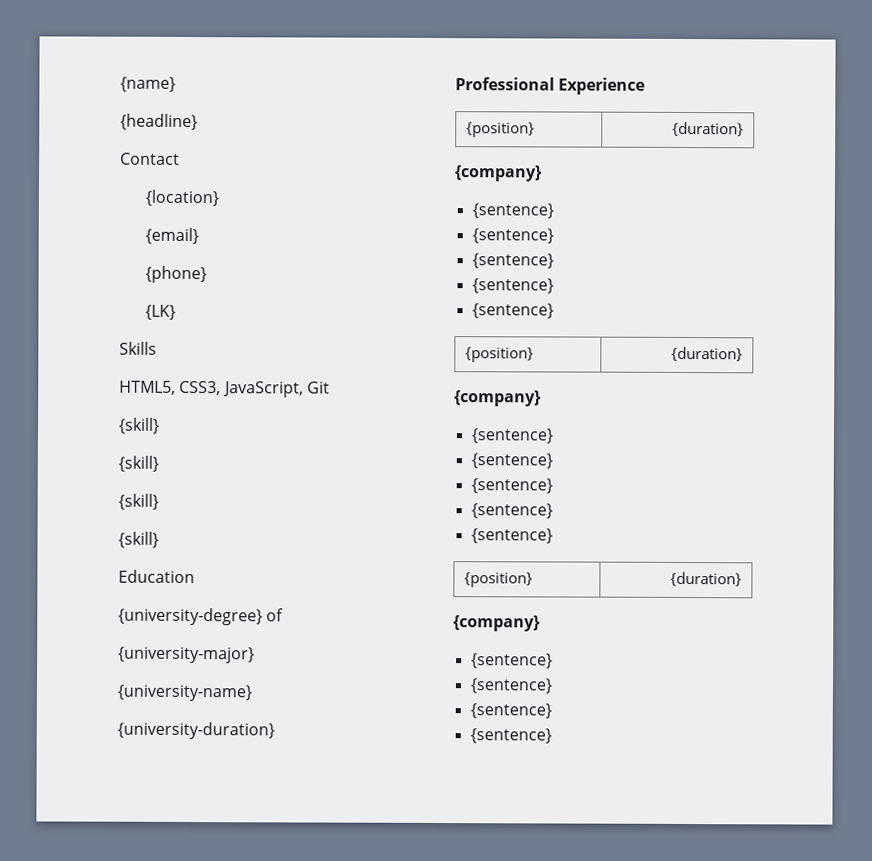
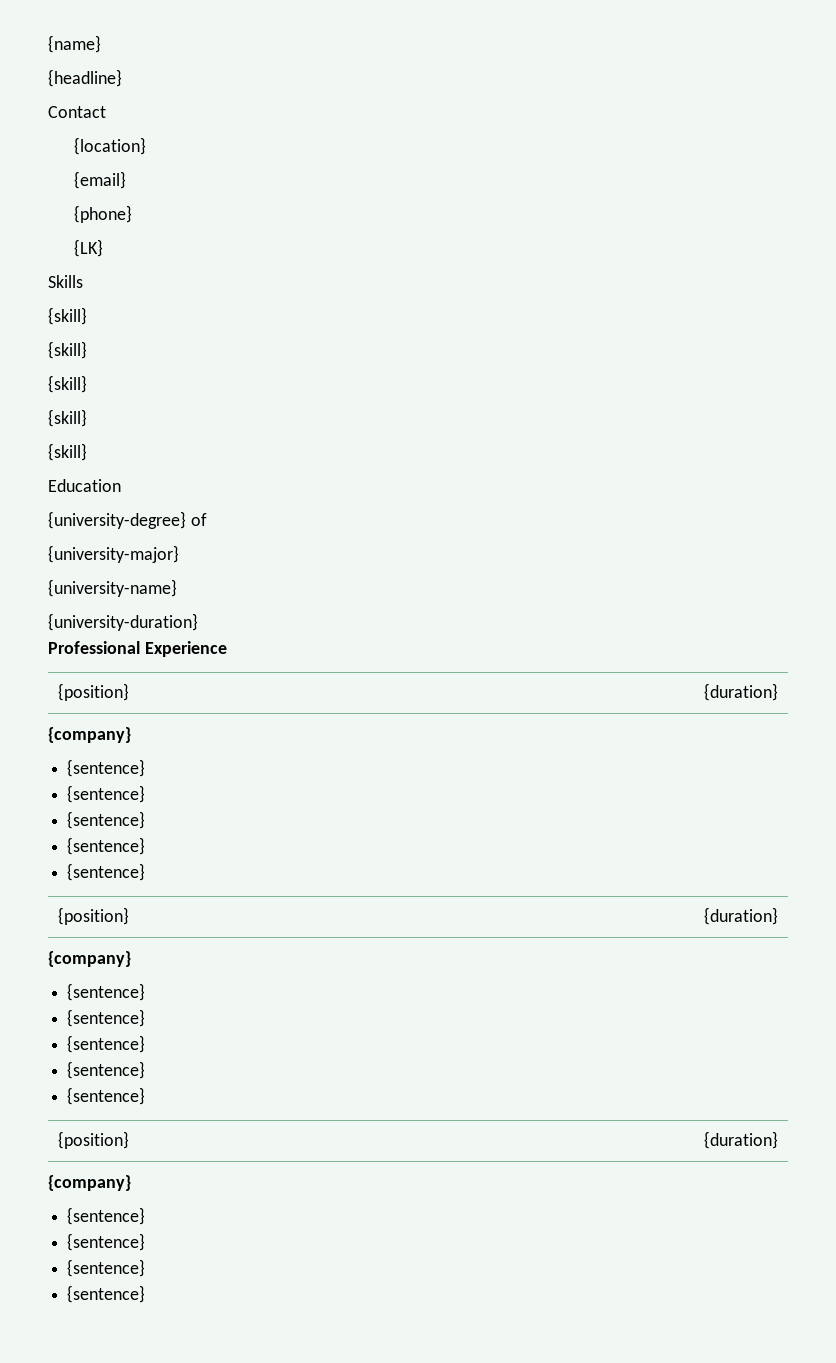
[119,380,330,398] HTML5, CSS3, JavaScript, Git -> [48,307,87,325] {skill}

